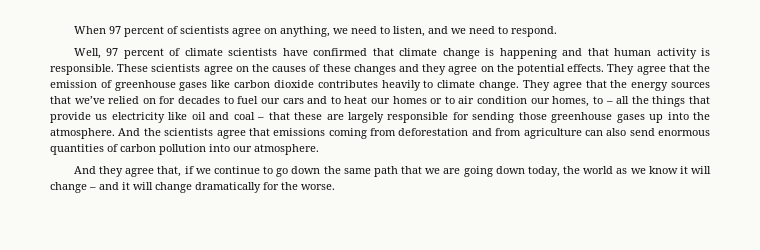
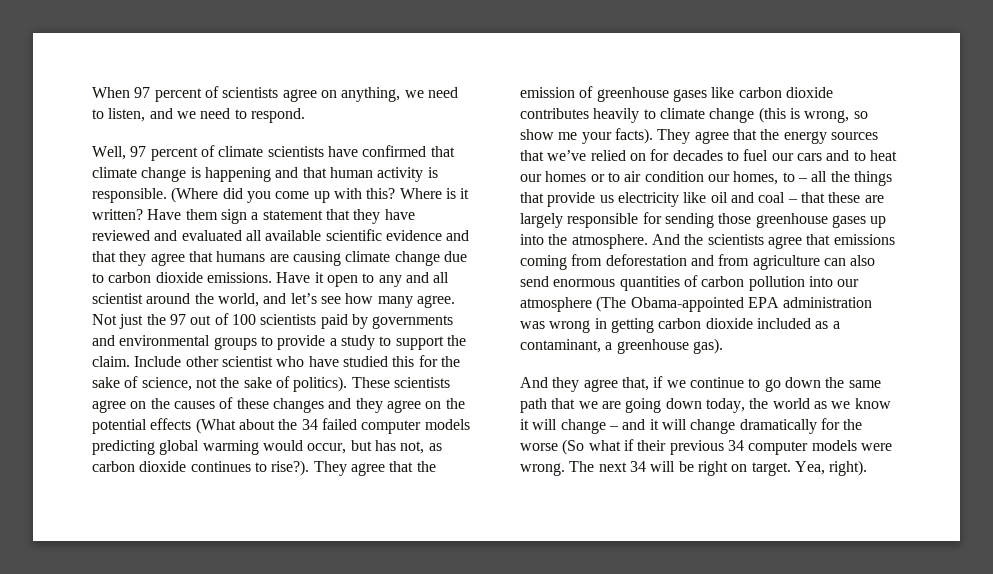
(114, 69) none -> [171,187,470,203] [92,209,415,224] [92,229,470,241] [92,251,467,266] [92,272,450,287] [92,293,455,308] [92,313,454,329] [92,335,466,350] [92,355,460,367] [92,376,348,392] (Where did you come up with this? Where is it written? Have them sign a statement that they have reviewed and evaluated all available scientific evidence and that they agree that humans are causing climate change due to carbon dioxide emissions. Have it open to any and all scientist around the world, and let’s see how many agree. Not just the 97 out of 100 scientists paid by governments and environmental groups to provide a study to support the claim. Include other scientist who have studied this for the sake of science, not the sake of politics).
[567,64,605,72] effects. -> [150,418,470,434] [92,440,442,455] [92,460,310,476] effects (What about the 34 failed computer models predicting global warming would occur, but has not, as carbon dioxide continues to rise?).
[479,80,520,91] change. -> [709,107,868,123] [520,128,653,144] change (this is wrong, so show me your facts).
[254,144,319,155] atmosphere. -> [520,296,873,312] [520,318,840,333] [520,338,723,354] atmosphere (The Obama-appointed EPA administration was wrong in getting carbon dioxide included as a contaminant, a greenhouse gas).
[301,184,335,190] worse. -> [520,439,892,455] [520,460,868,476] worse (So what if their previous 34 computer models were wrong. The next 34 will be right on target. Yea, right).

